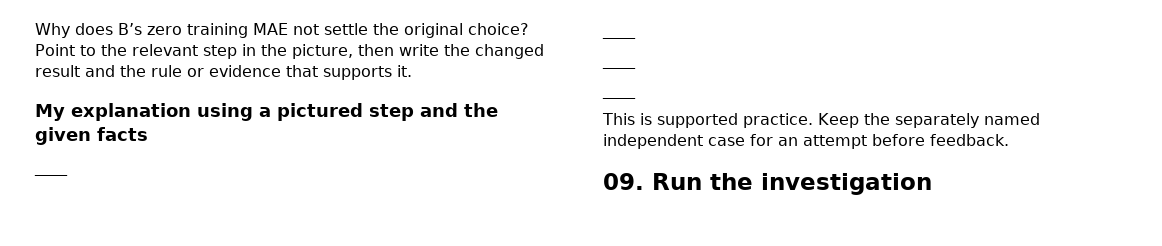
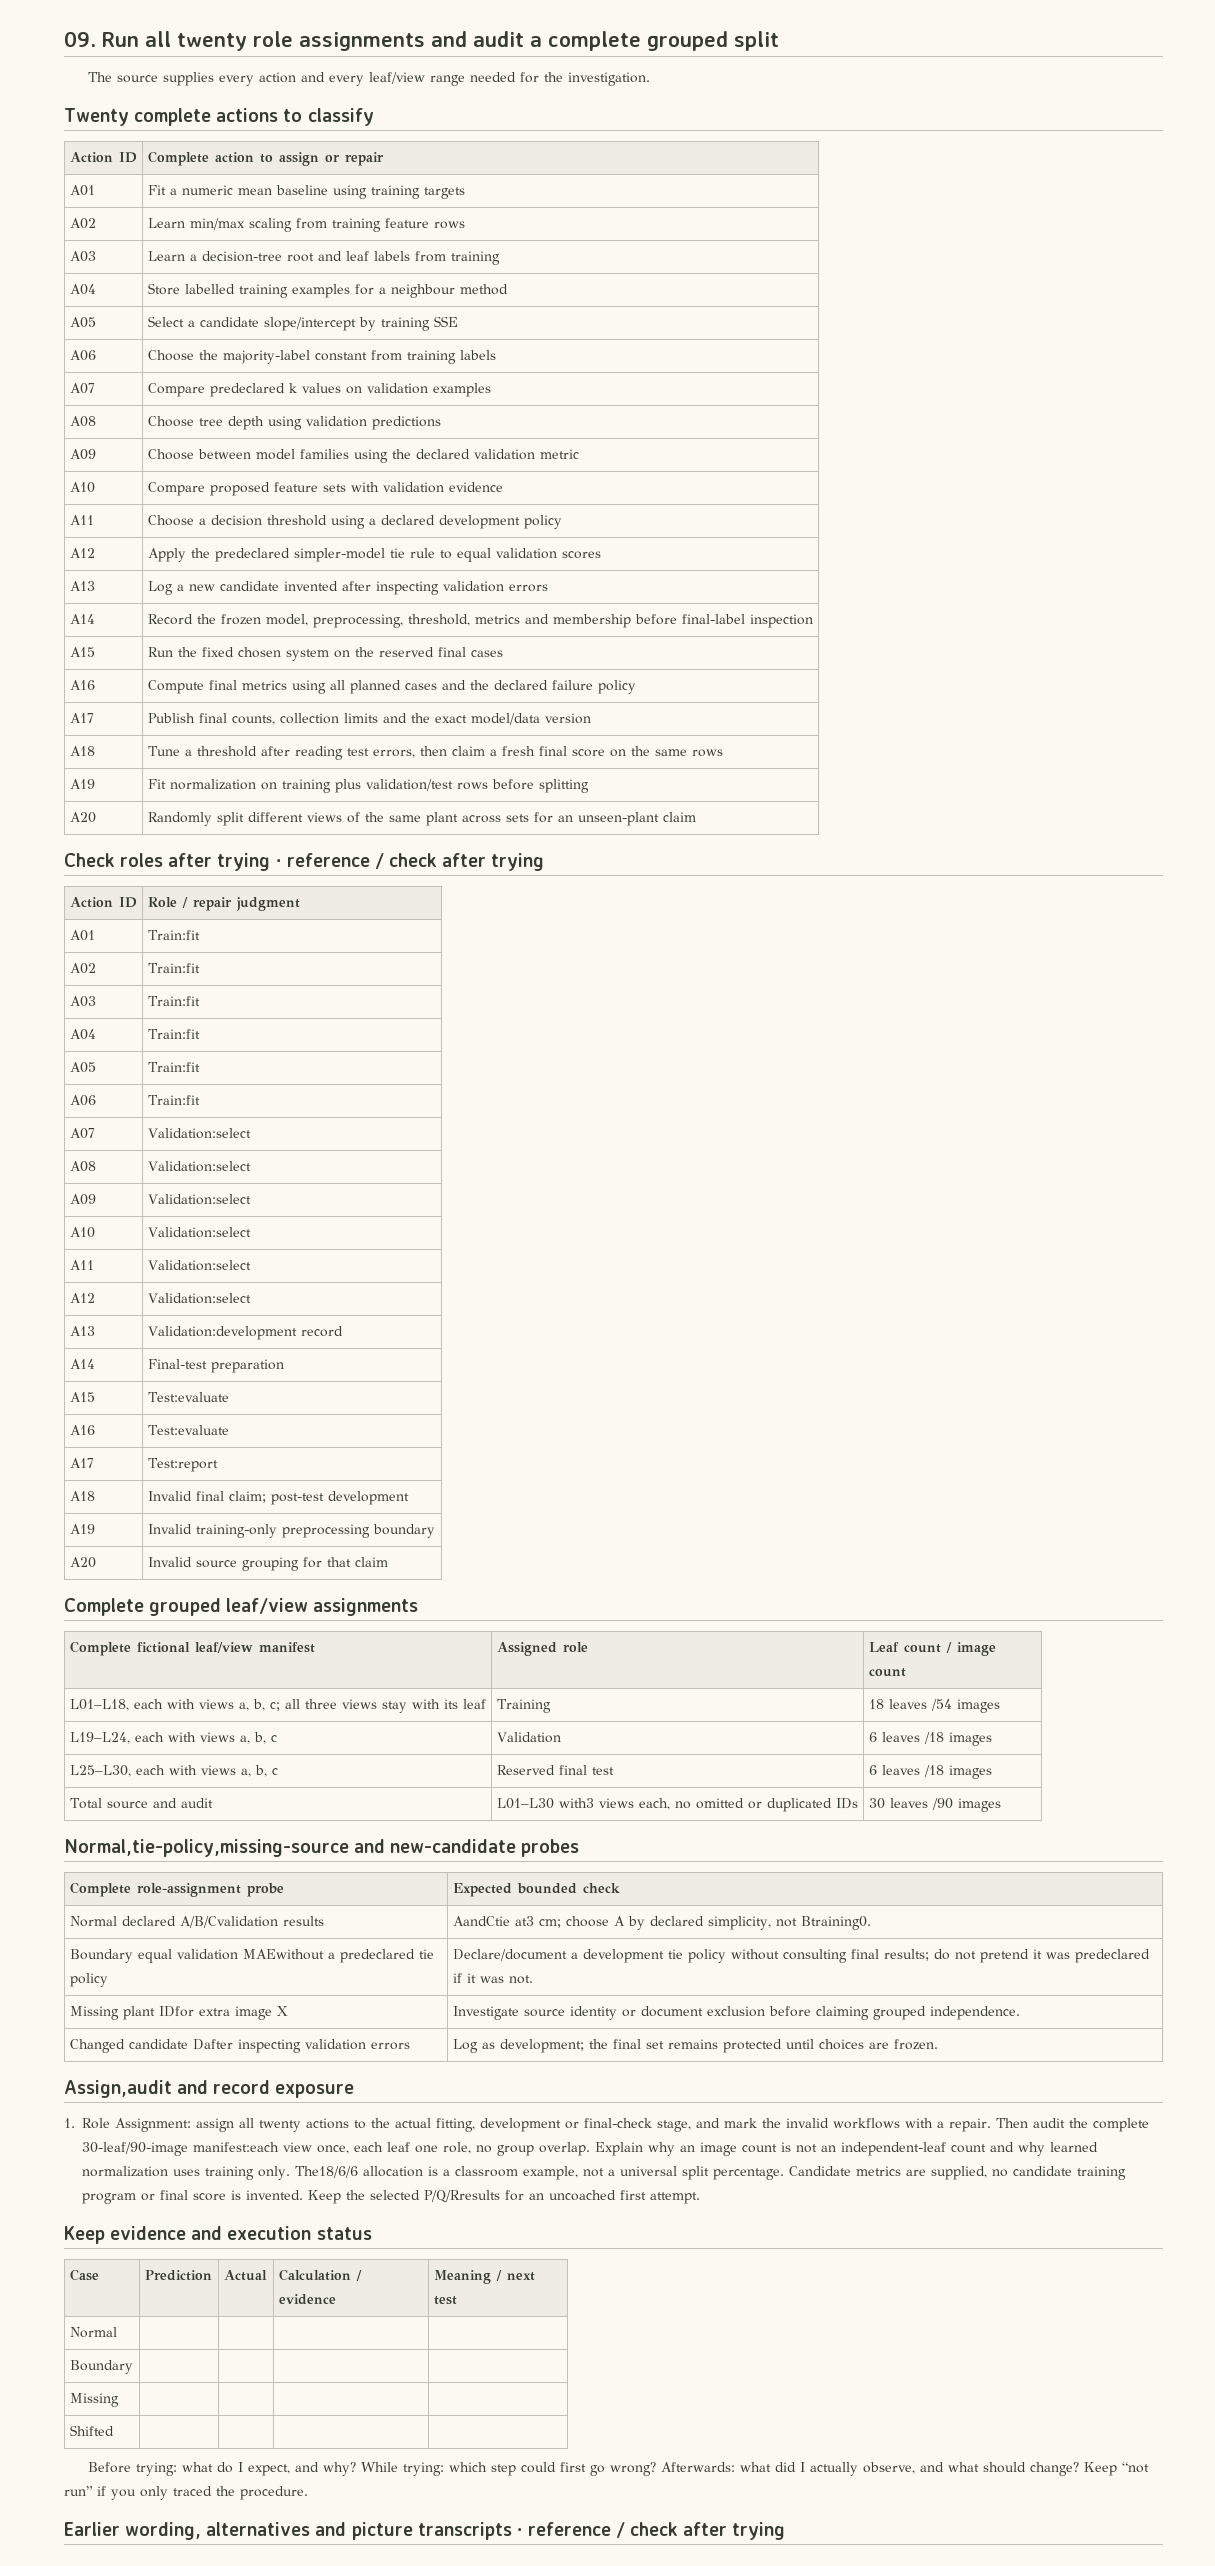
[35,23,529,38] [35,44,544,59] [35,65,412,80] [35,103,498,121] [35,127,148,145] [34,172,68,176] [602,35,636,39] [602,65,636,69] [602,95,636,99] [602,113,1040,128] [603,134,1009,149] [603,173,932,195] Why does B’s zero training MAE not settle the original choice? Point to the relevant step in the picture, then write the changed result and the rule or evidence that supports it. // My explanation using a pictured step and the given facts // ____ // ____ // ____ // ____ // This is supported practice. Keep the separately named independent case for an attempt before feedback. // 09. Run the investigation -> [64,31,779,51] [87,72,650,86] [64,108,374,126] [69,152,137,163] [147,151,384,166] [69,185,95,196] [147,185,465,199] [69,218,96,229] [147,218,465,232] [69,251,96,262] [147,251,500,265] [69,284,96,295] [147,283,508,298] [69,317,96,328] [147,316,458,331] [69,350,96,361] [147,350,496,364] [69,383,95,394] [147,383,491,397] [69,416,96,427] [147,416,441,430] [69,449,96,460] [147,449,579,463] [69,482,95,493] [147,482,503,496] [69,515,94,525] [147,515,562,529] [69,548,95,558] [147,548,601,562] [69,581,95,591] [147,581,548,595] [69,614,95,624] [147,614,813,628] [69,647,95,657] [147,647,503,661] [69,680,95,690] [147,680,636,694] [69,713,94,723] [147,713,591,725] [69,746,95,756] [147,746,723,760] [69,779,95,789] [147,779,589,793] [69,812,96,823] [147,812,696,826] [64,853,545,871] [69,897,137,908] [147,897,300,911] [69,930,95,941] [147,930,200,940] [69,963,96,974] [147,963,200,973] [69,996,96,1007] [147,996,200,1006] [69,1029,96,1040] [147,1029,200,1039] [69,1062,96,1073] [147,1062,200,1072] [69,1095,96,1106] [147,1095,200,1105] [69,1128,95,1139] [147,1128,251,1139] [69,1161,96,1172] [147,1161,251,1172] [69,1194,96,1205] [147,1194,251,1205] [69,1227,95,1238] [147,1227,251,1238] [69,1260,94,1270] [147,1260,251,1271] [69,1293,95,1303] [147,1293,251,1304] [69,1326,95,1336] [147,1326,343,1340] [69,1359,95,1369] [147,1359,284,1373] [69,1392,95,1402] [147,1392,229,1402] [69,1425,95,1435] [147,1425,229,1435] [69,1458,94,1468] [147,1458,218,1472] [69,1491,95,1501] [147,1491,409,1505] [69,1524,95,1534] [147,1524,435,1538] [69,1557,96,1568] [147,1557,388,1571] [64,1598,419,1616] [69,1641,315,1656] [496,1642,588,1656] [868,1642,996,1656] [868,1668,906,1677] [69,1699,486,1713] [496,1699,551,1713] [868,1699,1000,1713] [69,1732,277,1744] [496,1732,561,1743] [868,1732,992,1746] [69,1765,278,1777] [496,1765,614,1775] [868,1765,992,1779] [69,1798,213,1809] [496,1798,858,1812] [868,1798,1001,1812] [64,1839,580,1857] [69,1882,284,1897] [452,1883,620,1897] [69,1916,324,1928] [452,1916,871,1930] [69,1949,434,1963] [69,1973,108,1987] [452,1949,1150,1963] [452,1973,533,1984] [69,2006,288,2020] [452,2006,1020,2020] [69,2039,410,2053] [452,2039,938,2053] [64,2080,355,2098] [64,2118,1149,2132] [82,2142,1098,2156] [82,2166,1126,2180] [82,2190,700,2204] [64,2226,372,2244] [69,2269,99,2281] [144,2270,212,2281] [223,2270,267,2281] [278,2269,362,2281] [278,2294,336,2305] [433,2270,535,2284] [433,2296,457,2305] [69,2327,117,2338] [69,2360,133,2374] [69,2393,119,2407] [69,2425,114,2436] [87,2462,1149,2476] [64,2486,308,2500] [64,2522,786,2540] 09. Run all twenty role assignments and audit a complete grouped split // The source supplies every action and every leaf/view range needed for the investigation. // Twenty complete actions to classify // Action ID | Complete action to assign or repair // A01 | Fit a numeric mean baseline using training targets // A02 | Learn min/max scaling from training feature rows // A03 | Learn a decision-tree root and leaf labels from training // A04 | Store labelled training examples for a neighbour method // A05 | Select a candidate slope/intercept by training SSE // A06 | Choose the majority-label constant from training labels // A07 | Compare predeclared k values on validation examples // A08 | Choose tree depth using validation predictions // A09 | Choose between model families using the declared validation metric // A10 | Compare proposed feature sets with validation evidence // A11 | Choose a decision threshold using a declared development policy // A12 | Apply the predeclared simpler-model tie rule to equal validation scores // A13 | Log a new candidate invented after inspecting validation errors // A14 | Record the frozen model, preprocessing, threshold, metrics and membership before final-label inspection // A15 | Run the fixed chosen system on the reserved final cases // A16 | Compute final metrics using all planned cases and the declared failure policy // A17 | Publish final counts, collection limits and the exact model/data version // A18 | Tune a threshold after reading test errors, then claim a fresh final score on the same rows // A19 | Fit normalization on training plus validation/test rows before splitting // A20 | Randomly split different views of the same plant across sets for an unseen-plant claim // Check roles after trying · reference / check after trying // Action ID | Role / repair judgment // A01 | Train:fit // A02 | Train:fit // A03 | Train:fit // A04 | Train:fit // A05 | Train:fit // A06 | Train:fit // A07 | Validation:select // A08 | Validation:select // A09 | Validation:select // A10 | Validation:select // A11 | Validation:select // A12 | Validation:select // A13 | Validation:development record // A14 | Final-test preparation // A15 | Test:evaluate // A16 | Test:evaluate // A17 | Test:report // A18 | Invalid final claim; post-test development // A19 | Invalid training-only preprocessing boundary // A20 | Invalid source grouping for that claim // Complete grouped leaf/view assignments // Complete fictional leaf/view manifest | Assigned role | Leaf count / image count // L01–L18, each with views a, b, c; all three views stay with its leaf | Training | 18 leaves /54 images // L19–L24, each with views a, b, c | Validation | 6 leaves /18 images // L25–L30, each with views a, b, c | Reserved final test | 6 leaves /18 images // Total source and audit | L01–L30 with3 views each, no omitted or duplicated IDs | 30 leaves /90 images // Normal,tie-policy,missing-source and new-candidate probes // Complete role-assignment probe | Expected bounded check // Normal declared A/B/Cvalidation results | AandCtie at3 cm; choose A by declared simplicity, not Btraining0. // Boundary equal validation MAEwithout a predeclared tie policy | Declare/document a development tie policy without consulting final results; do not pretend it was predeclared if it was not. // Missing plant IDfor extra image X | Investigate source identity or document exclusion before claiming grouped independence. // Changed candidate Dafter inspecting validation errors | Log as development; the final set remains protected until choices are frozen. // Assign,audit and record exposure // 1. Role Assignment: assign all twenty actions to the actual fitting, development or final-check stage, and mark the invalid workflows with a repair. Then audit the complete 30-leaf/90-image manifest:each view once, each leaf one role, no group overlap. Explain why an image count is not an independent-leaf count and why learned normalization uses training only. The18/6/6 allocation is a classroom example, not a universal split percentage. Candidate metrics are supplied, no candidate training program or final score is invented. Keep the selected P/Q/Rresults for an uncoached first attempt. // Keep evidence and execution status // Case | Prediction | Actual | Calculation / evidence | Meaning / next test // Normal | | | | // Boundary | | | | // Missing | | | | // Shifted | | | | // Before trying: what do I expect, and why? While trying: which step could first go wrong? Afterwards: what did I actually observe, and what should change? Keep “not run” if you only traced the procedure. // Earlier wording, alternatives and picture transcripts · reference / check after trying

